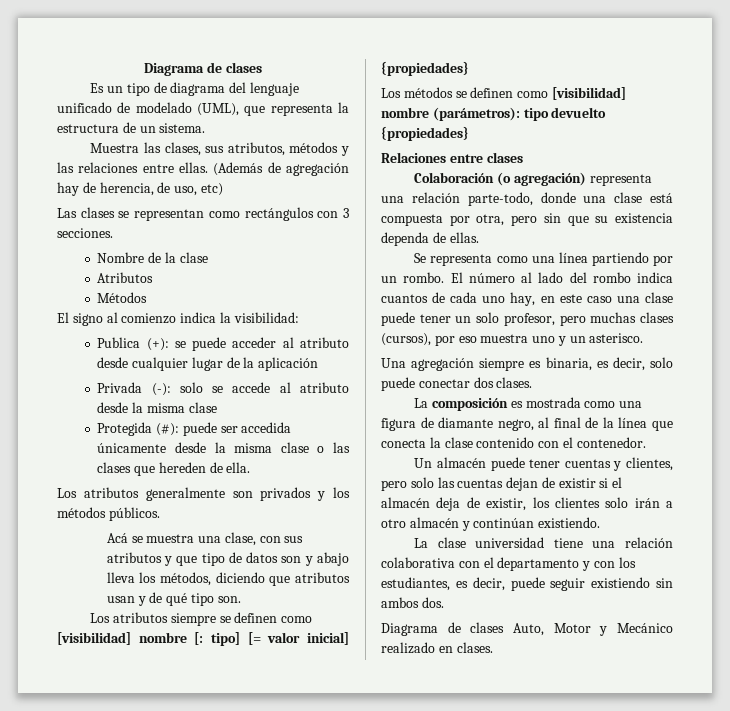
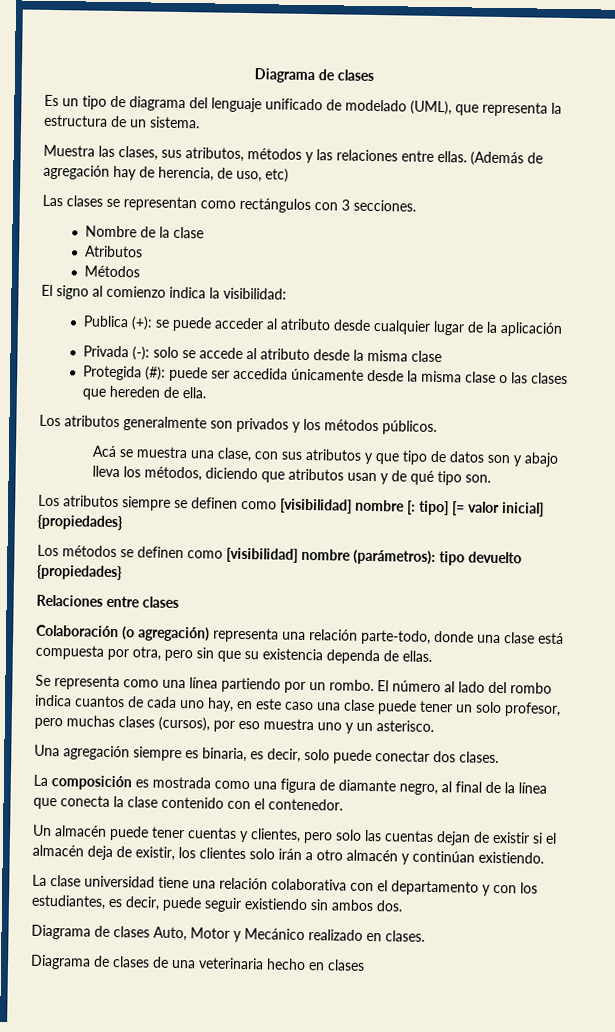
(493, 647) none -> [30,954,365,971] // Diagrama de clases de una veterinaria hecho en clases

